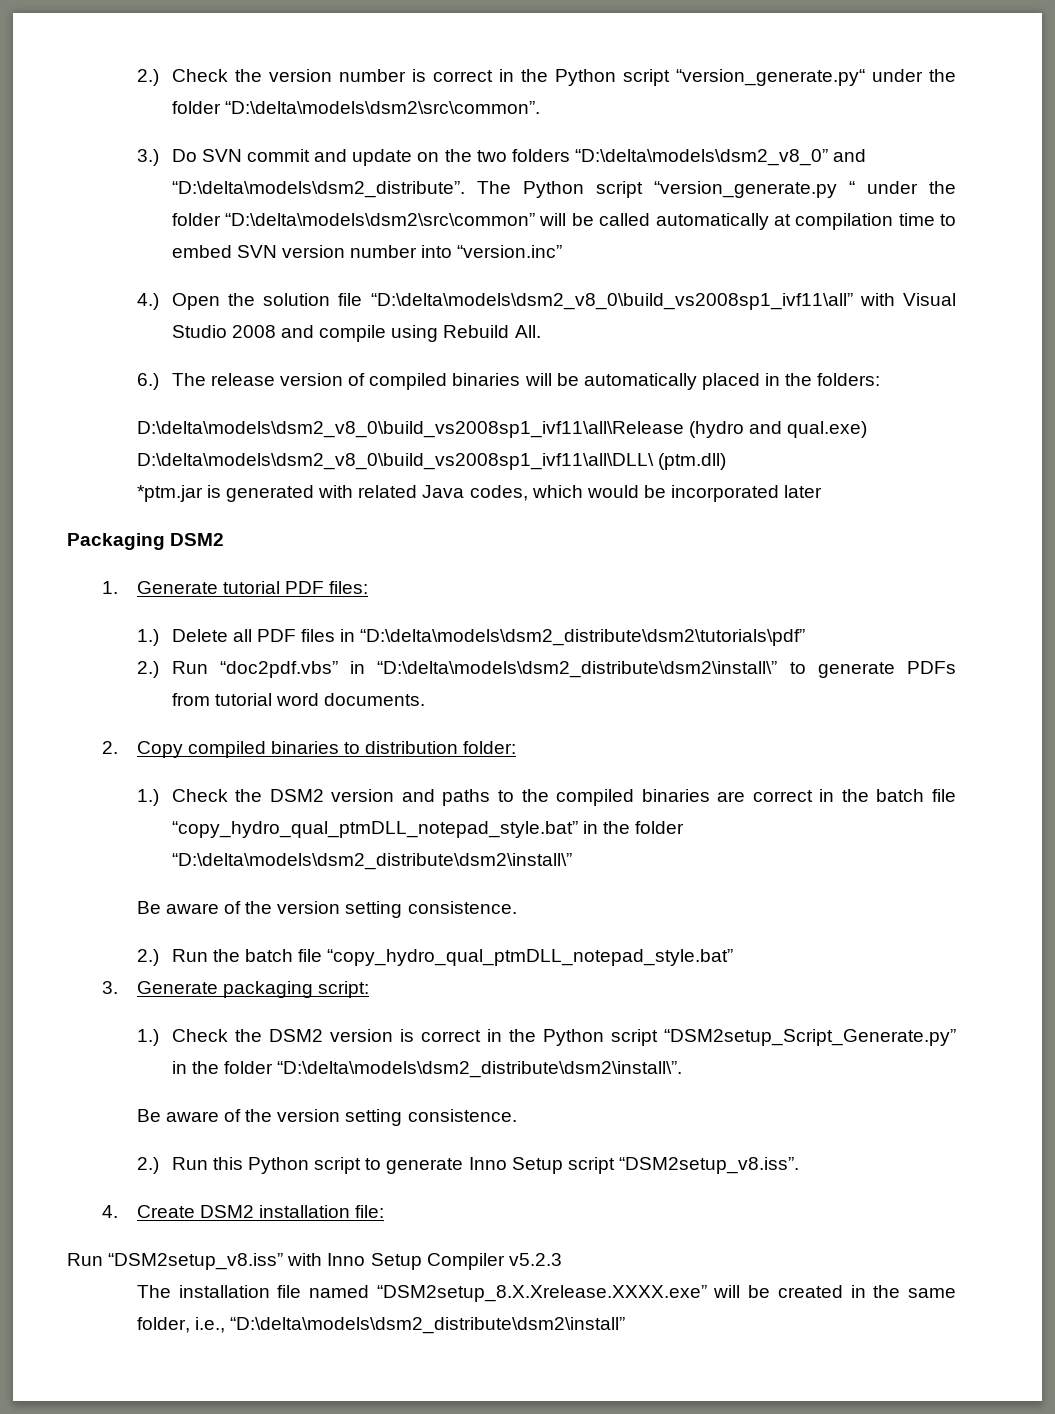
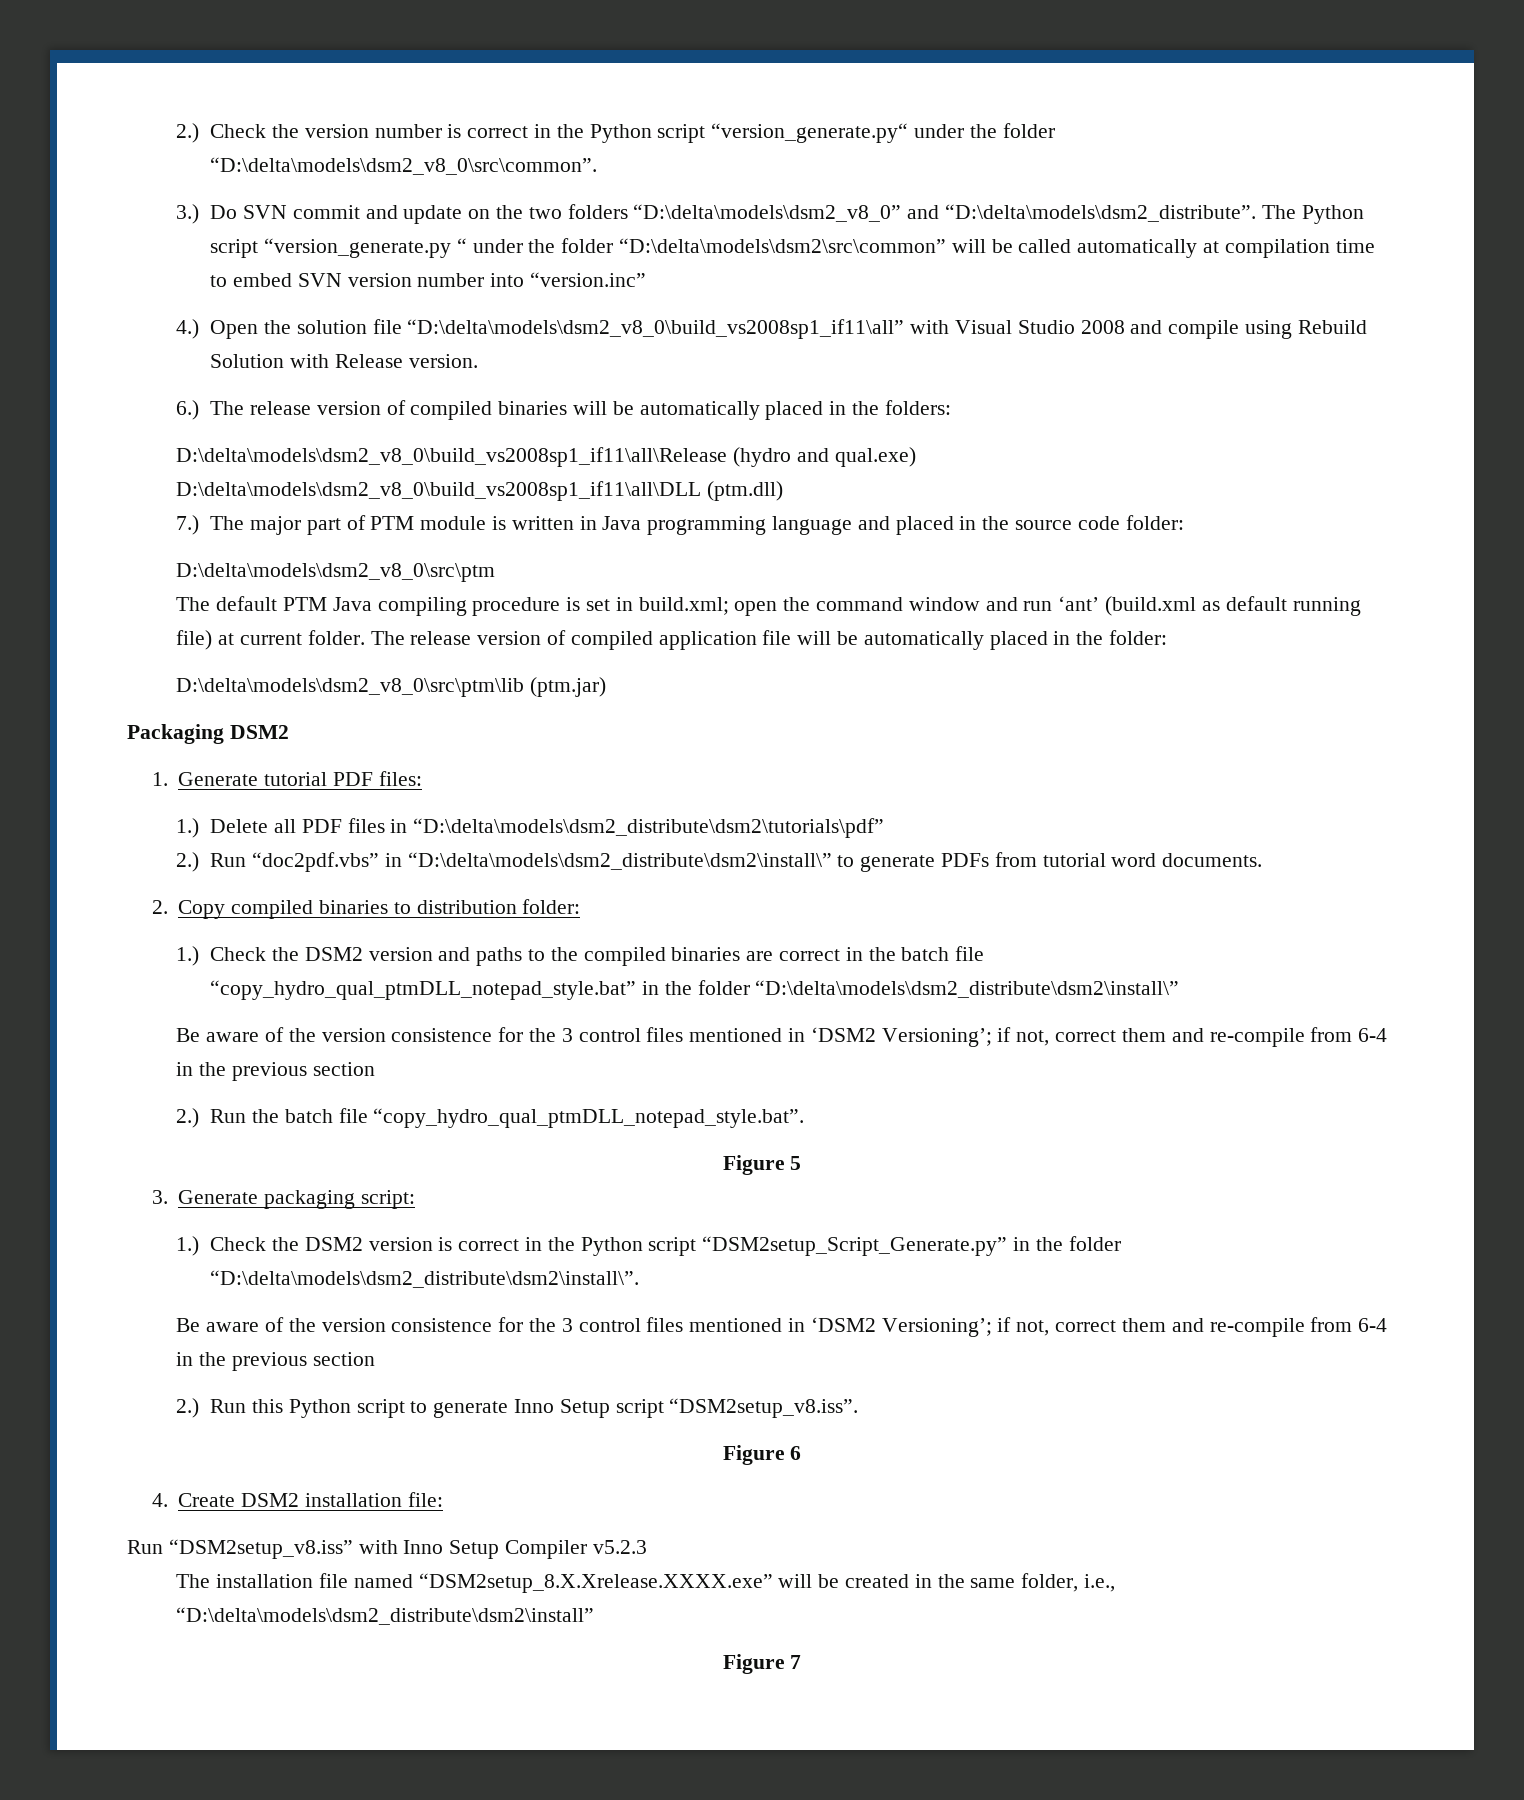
[224,101,540,114] “D:\delta\models\dsm2\src\common”. -> [210,157,598,175] “D:\delta\models\dsm2_v8_0\src\common”.
[370,293,853,310] “D:\delta\models\dsm2_v8_0\build_vs2008sp1_ivf11\all” -> [407,319,905,339] “D:\delta\models\dsm2_v8_0\build_vs2008sp1_if11\all”
[514,325,541,338] All. -> [210,354,478,368] Solution with Release version.
[136,421,684,438] D:\delta\models\dsm2_v8_0\build_vs2008sp1_ivf11\all\Release -> [176,447,728,467] D:\delta\models\dsm2_v8_0\build_vs2008sp1_if11\all\Release
[136,453,654,470] D:\delta\models\dsm2_v8_0\build_vs2008sp1_ivf11\all\DLL\ -> [176,481,702,501] D:\delta\models\dsm2_v8_0\build_vs2008sp1_if11\all\DLL
[136,485,823,502] *ptm.jar is generated with related Java codes, which would be incorporated later -> [176,515,1184,535] [176,563,496,582] [176,596,1361,616] [176,630,1168,650] [176,677,607,697] 7.) The major part of PTM module is written in Java programming language and placed in the source code folder: // D:\delta\models\dsm2_v8_0\src\ptm // The default PTM Java compiling procedure is set in build.xml; open the command window and run ‘ant’ (build.xml as default running file) at current folder. The release version of compiled application file will be automatically placed in the folder: // D:\delta\models\dsm2_v8_0\src\ptm\lib (ptm.jar)
[345,901,517,918] setting consistence. -> [391,1027,1388,1047] [176,1062,375,1081] consistence for the 3 control files mentioned in ‘DSM2 Versioning’; if not, correct them and re-compile from 6-4 in the previous section
[327,949,734,966] “copy_hydro_qual_ptmDLL_notepad_style.bat” -> [373,1108,805,1128] [722,1155,802,1175] “copy_hydro_qual_ptmDLL_notepad_style.bat”. // Figure 5
[345,1109,517,1126] setting consistence. -> [391,1317,1388,1337] [176,1352,375,1371] consistence for the 3 control files mentioned in ‘DSM2 Versioning’; if not, correct them and re-compile from 6-4 in the previous section
(799, 1165) none -> [722,1445,802,1465] // Figure 6
(626, 1325) none -> [722,1654,802,1674] // Figure 7

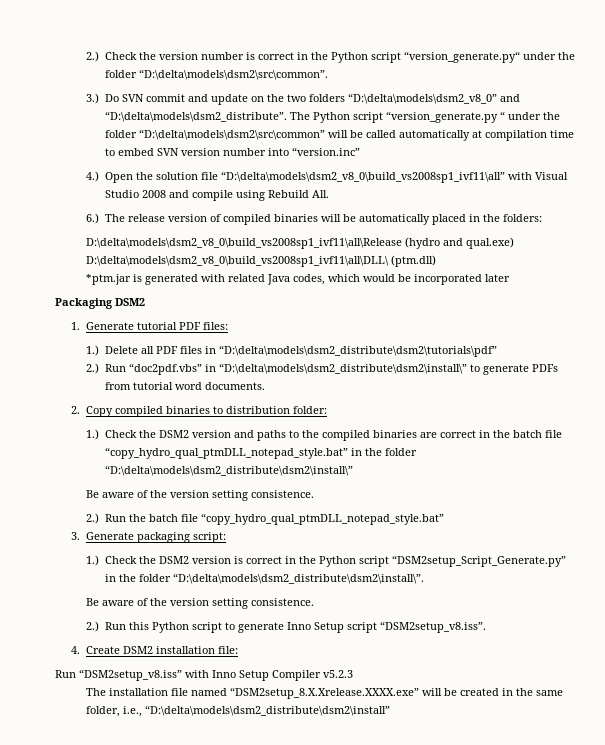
[210,157,598,175] “D:\delta\models\dsm2_v8_0\src\common”. -> [138,69,328,80] “D:\delta\models\dsm2\src\common”.
[407,319,905,339] “D:\delta\models\dsm2_v8_0\build_vs2008sp1_if11\all” -> [220,171,505,183] “D:\delta\models\dsm2_v8_0\build_vs2008sp1_ivf11\all”
[210,354,478,368] Solution with Release version. -> [311,190,329,198] All.
[176,447,728,467] D:\delta\models\dsm2_v8_0\build_vs2008sp1_if11\all\Release -> [86,238,403,249] D:\delta\models\dsm2_v8_0\build_vs2008sp1_ivf11\all\Release
[176,481,702,501] D:\delta\models\dsm2_v8_0\build_vs2008sp1_if11\all\DLL -> [86,256,390,267] D:\delta\models\dsm2_v8_0\build_vs2008sp1_ivf11\all\DLL\
[176,515,1184,535] [176,563,496,582] [176,596,1361,616] [176,630,1168,650] [176,677,607,697] 7.) The major part of PTM module is written in Java programming language and placed in the source code folder: // D:\delta\models\dsm2_v8_0\src\ptm // The default PTM Java compiling procedure is set in build.xml; open the command window and run ‘ant’ (build.xml as default running file) at current folder. The release version of compiled application file will be automatically placed in the folder: // D:\delta\models\dsm2_v8_0\src\ptm\lib (ptm.jar) -> [86,274,511,285] *ptm.jar is generated with related Java codes, which would be incorporated later
[391,1027,1388,1047] [176,1062,375,1081] consistence for the 3 control files mentioned in ‘DSM2 Versioning’; if not, correct them and re-compile from 6-4 in the previous section -> [212,490,315,501] setting consistence.
[373,1108,805,1128] [722,1155,802,1175] “copy_hydro_qual_ptmDLL_notepad_style.bat”. // Figure 5 -> [200,513,444,525] “copy_hydro_qual_ptmDLL_notepad_style.bat”
[391,1317,1388,1337] [176,1352,375,1371] consistence for the 3 control files mentioned in ‘DSM2 Versioning’; if not, correct them and re-compile from 6-4 in the previous section -> [212,598,315,609] setting consistence.
[722,1445,802,1465] // Figure 6 -> (486, 627) none
[722,1654,802,1674] // Figure 7 -> (391, 710) none

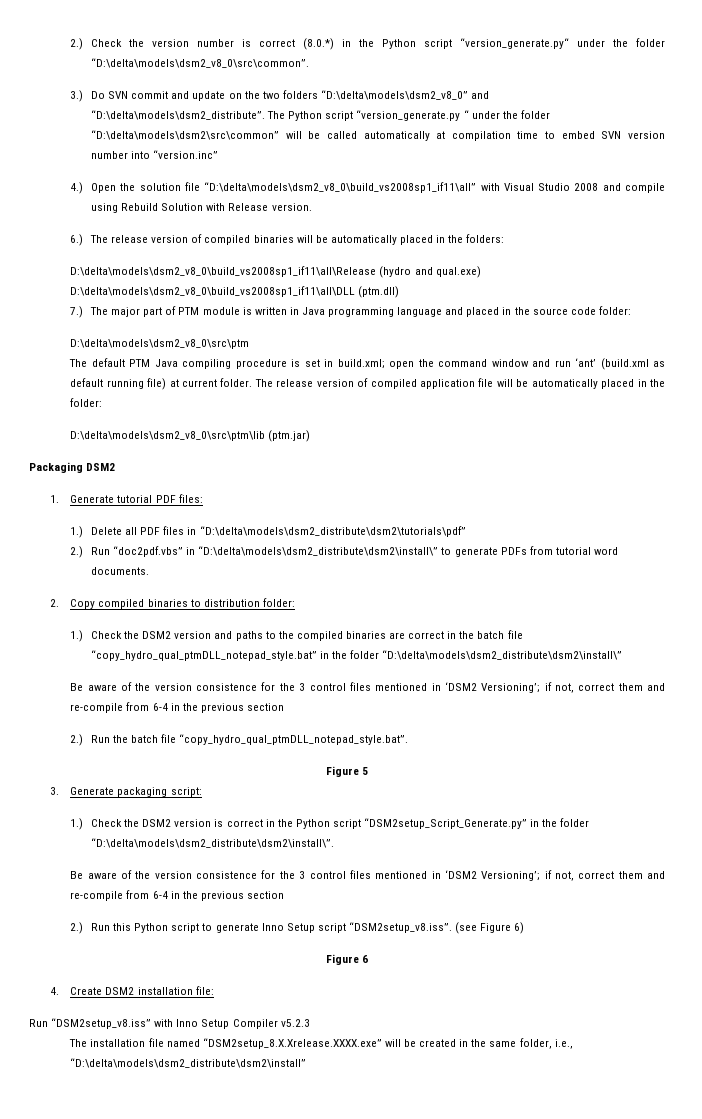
(294, 56) none -> [303,38,335,50] (8.0.*)
[138,69,328,80] “D:\delta\models\dsm2\src\common”. -> [91,58,310,68] “D:\delta\models\dsm2_v8_0\src\common”.
[220,171,505,183] “D:\delta\models\dsm2_v8_0\build_vs2008sp1_ivf11\all” -> [204,182,477,193] “D:\delta\models\dsm2_v8_0\build_vs2008sp1_if11\all”
[311,190,329,198] All. -> [161,203,312,211] Solution with Release version.
[86,238,403,249] D:\delta\models\dsm2_v8_0\build_vs2008sp1_ivf11\all\Release -> [70,266,377,277] D:\delta\models\dsm2_v8_0\build_vs2008sp1_if11\all\Release
[86,256,390,267] D:\delta\models\dsm2_v8_0\build_vs2008sp1_ivf11\all\DLL\ -> [70,286,356,297] D:\delta\models\dsm2_v8_0\build_vs2008sp1_if11\all\DLL
[86,274,511,285] *ptm.jar is generated with related Java codes, which would be incorporated later -> [70,306,631,318] [70,339,250,349] [69,358,665,370] [70,378,665,390] [70,398,103,407] [70,430,311,442] 7.) The major part of PTM module is written in Java programming language and placed in the source code folder: // D:\delta\models\dsm2_v8_0\src\ptm // The default PTM Java compiling procedure is set in build.xml; open the command window and run ‘ant’ (build.xml as default running file) at current folder. The release version of compiled application file will be automatically placed in the folder: // D:\delta\models\dsm2_v8_0\src\ptm\lib (ptm.jar)
[212,490,315,501] setting consistence. -> [196,682,665,693] [70,702,284,713] consistence for the 3 control files mentioned in ‘DSM2 Versioning’; if not, correct them and re-compile from 6-4 in the previous section
[200,513,444,525] “copy_hydro_qual_ptmDLL_notepad_style.bat” -> [179,734,409,745] [325,766,369,777] “copy_hydro_qual_ptmDLL_notepad_style.bat”. // Figure 5
[212,598,315,609] setting consistence. -> [196,870,665,881] [70,890,284,901] consistence for the 3 control files mentioned in ‘DSM2 Versioning’; if not, correct them and re-compile from 6-4 in the previous section
(486, 627) none -> [455,922,525,934] [325,954,369,965] (see Figure 6) // Figure 6

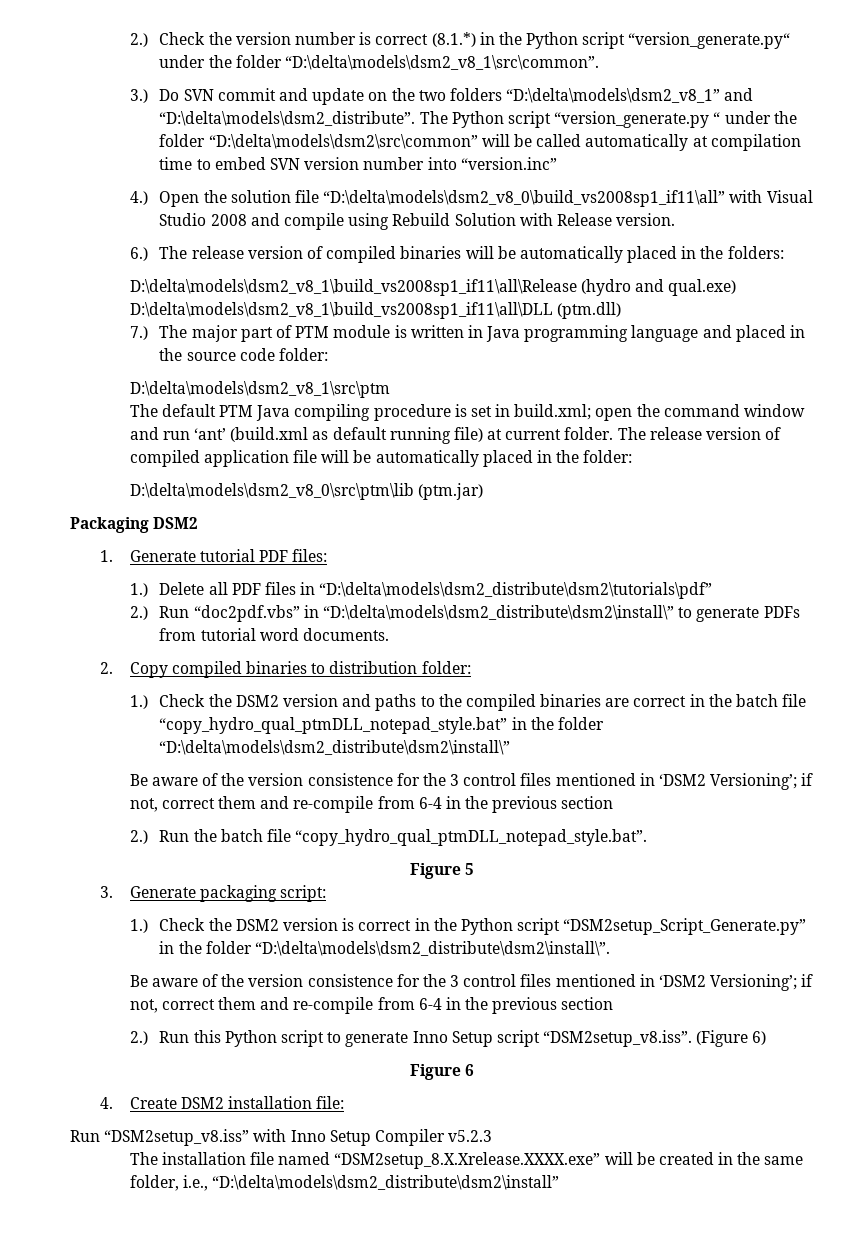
[303,38,335,50] (8.0.*) -> [431,32,476,47] (8.1.*)
[91,58,310,68] “D:\delta\models\dsm2_v8_0\src\common”. -> [284,55,599,70] “D:\delta\models\dsm2_v8_1\src\common”.
[320,90,468,100] “D:\delta\models\dsm2_v8_0” -> [506,88,721,103] “D:\delta\models\dsm2_v8_1”
[70,266,377,277] D:\delta\models\dsm2_v8_0\build_vs2008sp1_if11\all\Release -> [129,279,577,296] D:\delta\models\dsm2_v8_1\build_vs2008sp1_if11\all\Release
[70,286,356,297] D:\delta\models\dsm2_v8_0\build_vs2008sp1_if11\all\DLL -> [129,302,553,319] D:\delta\models\dsm2_v8_1\build_vs2008sp1_if11\all\DLL
[70,339,250,349] D:\delta\models\dsm2_v8_0\src\ptm -> [129,381,390,398] D:\delta\models\dsm2_v8_1\src\ptm
[455,922,512,934] (see Figure -> [696,1030,749,1047] (Figure

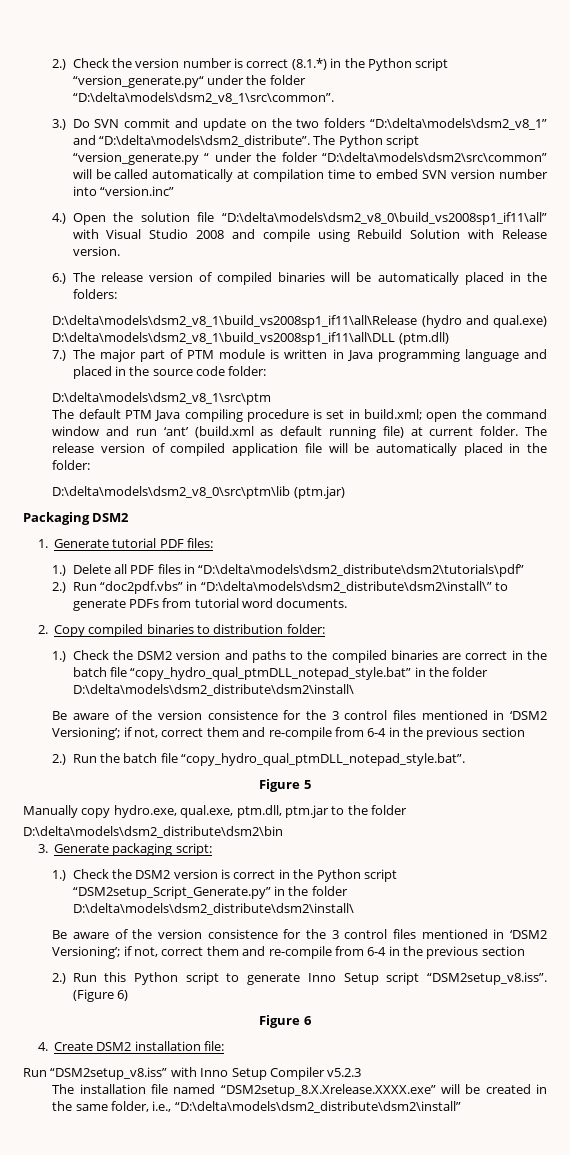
[159,740,511,755] “D:\delta\models\dsm2_distribute\dsm2\install\” -> [72,684,354,696] D:\delta\models\dsm2_distribute\dsm2\install\
(475, 869) none -> [23,805,407,818] [23,826,283,838] // Manually copy hydro.exe, qual.exe, ptm.dll, ptm.jar to the folder // D:\delta\models\dsm2_distribute\dsm2\bin
[254,941,610,956] “D:\delta\models\dsm2_distribute\dsm2\install\”. -> [72,903,354,915] D:\delta\models\dsm2_distribute\dsm2\install\

